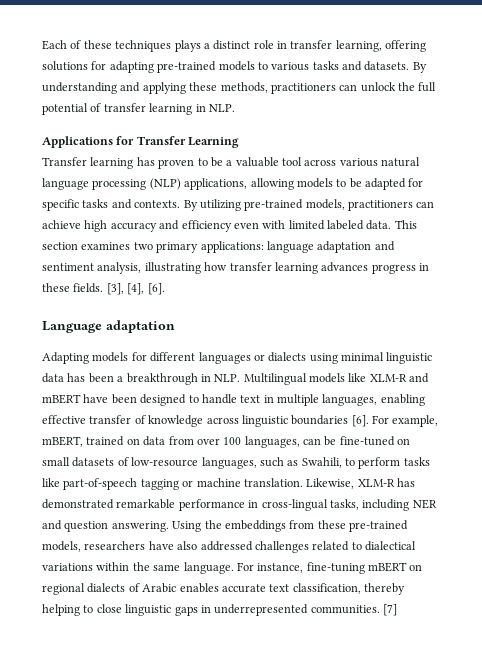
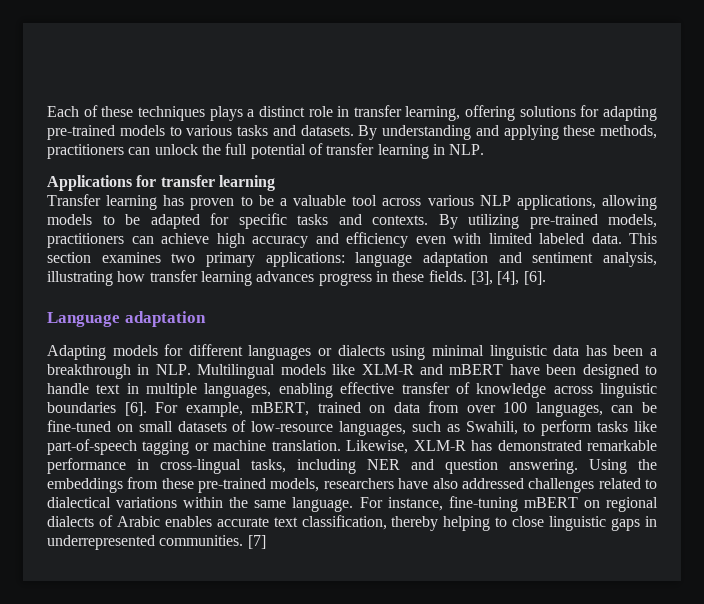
[136,136,240,148] Transfer Learning -> [160,175,275,191] transfer learning
[381,157,421,167] [42,178,181,190] natural language processing (NLP) -> [479,195,511,206] NLP

